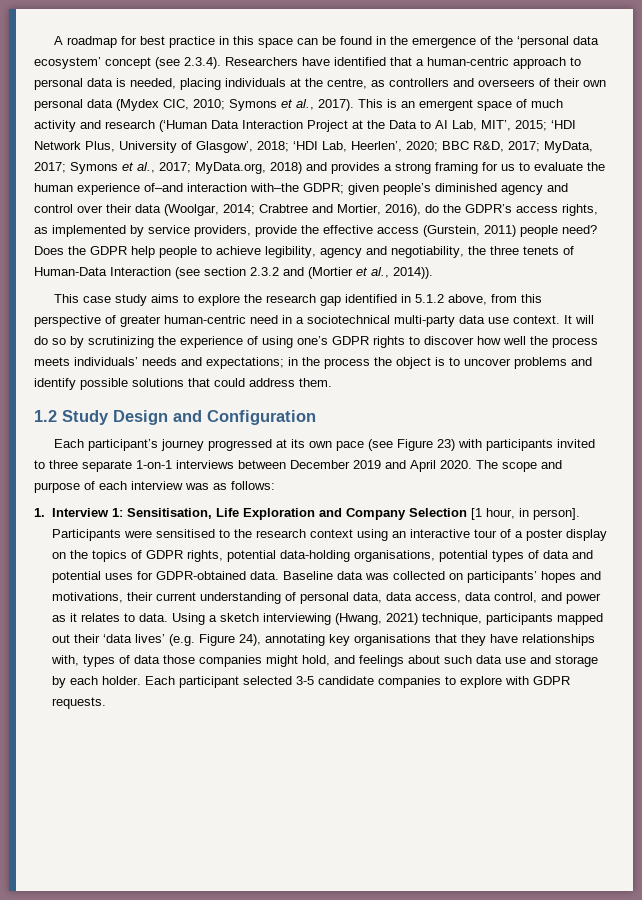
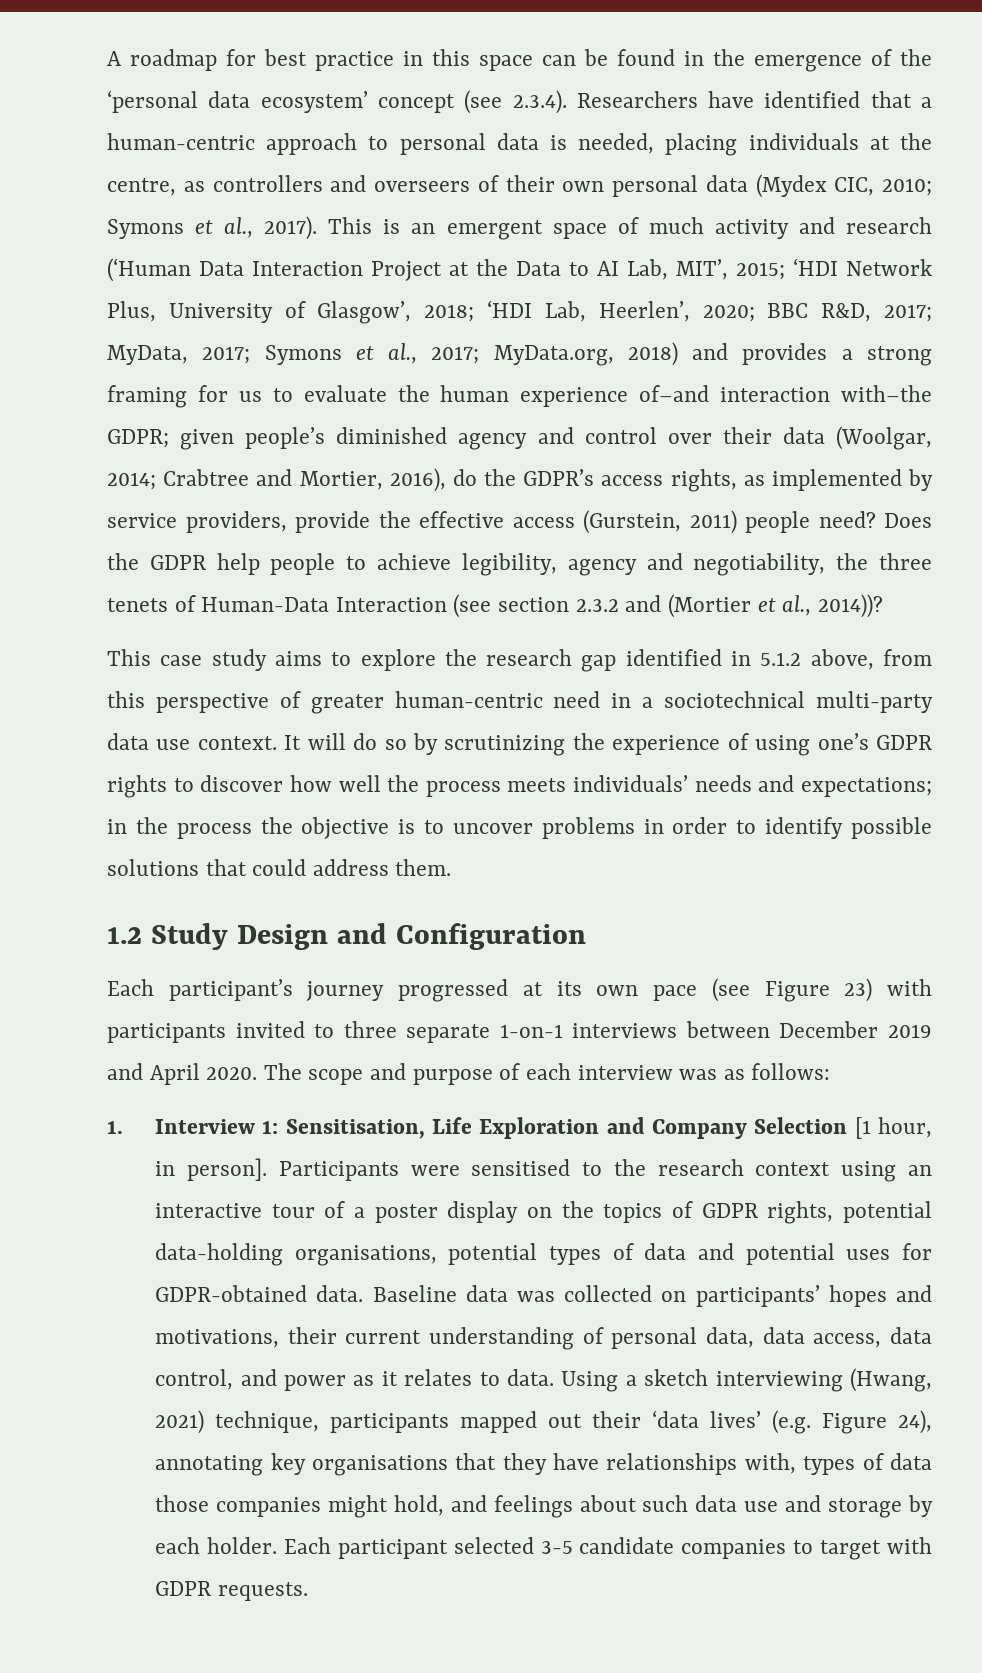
[393,267,433,279] 2014)). -> [817,594,883,618] 2014))?
[396,357,431,369] object -> [301,817,390,839] objective
[571,357,592,366] and -> [643,817,757,834] in order to
[459,676,502,688] explore -> [820,1540,882,1560] target

